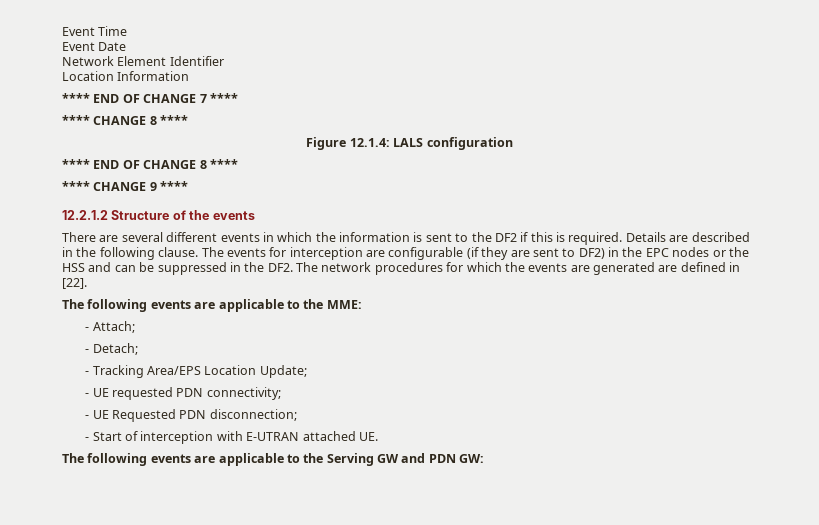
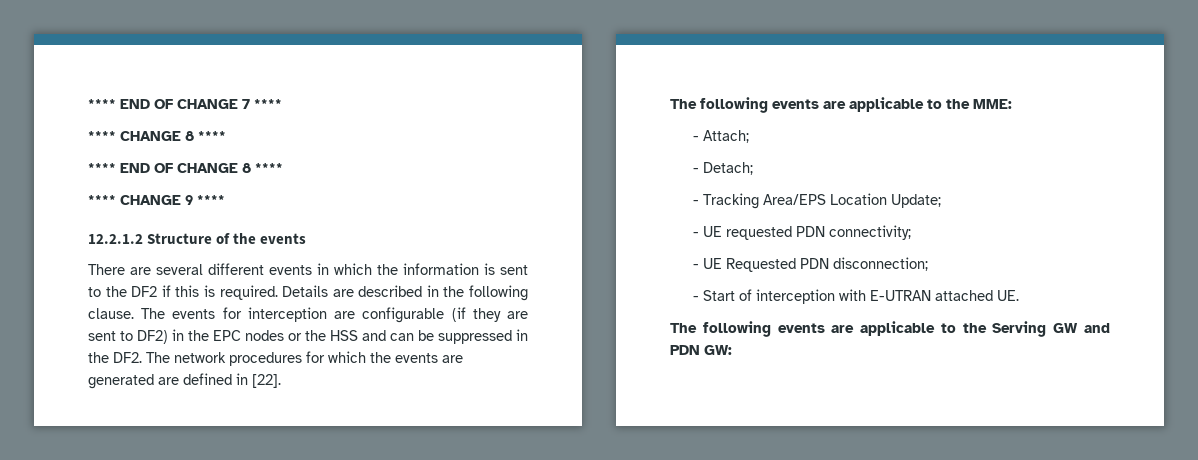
[62,26,128,36] [62,42,127,51] [62,56,224,66] [62,71,190,81] Event Time // Event Date // Network Element Identifier // Location Information // -> (88, 104) none
[306,137,513,150] // Figure 12.1.4: LALS configuration -> (226, 136) none

